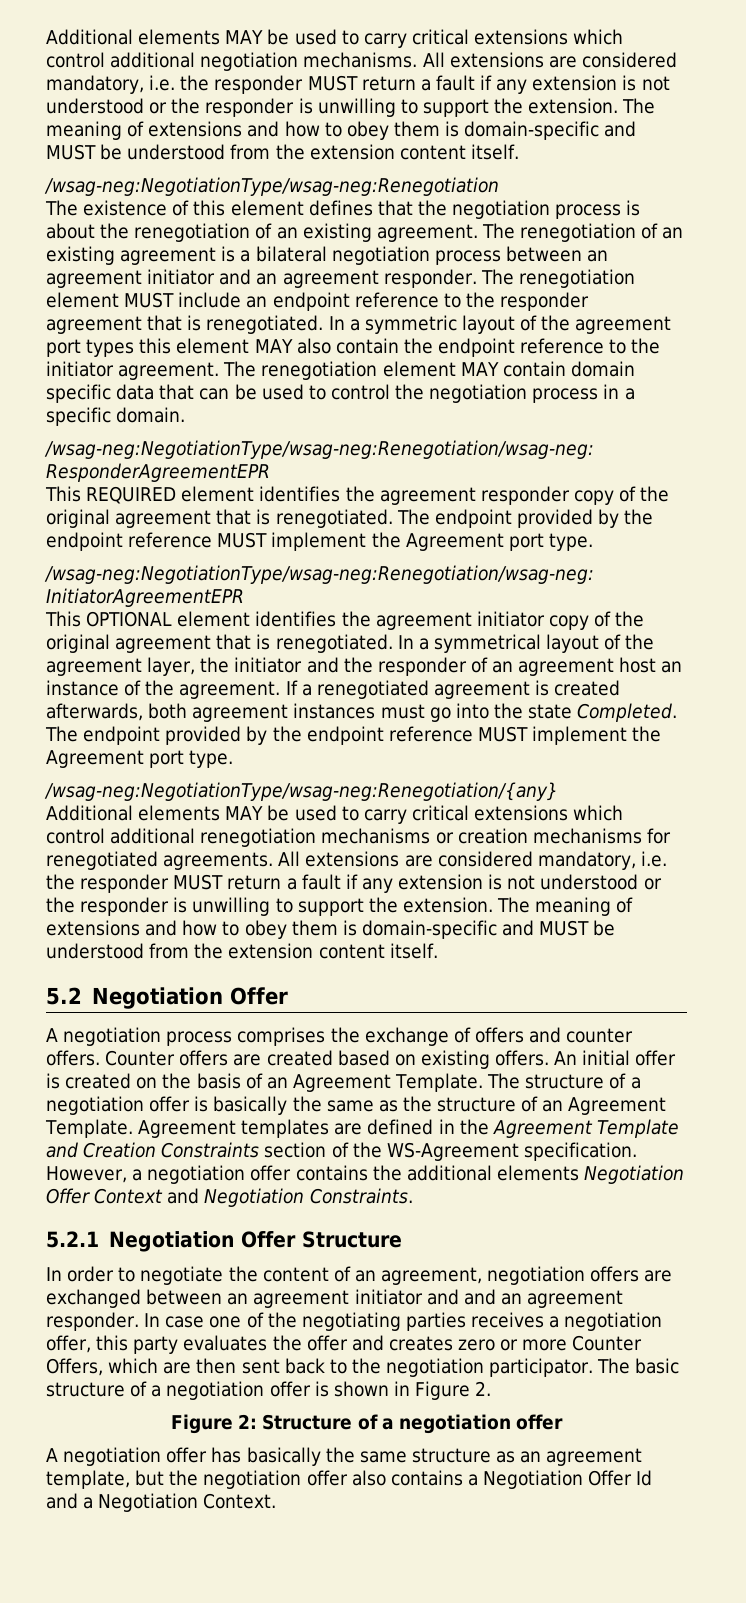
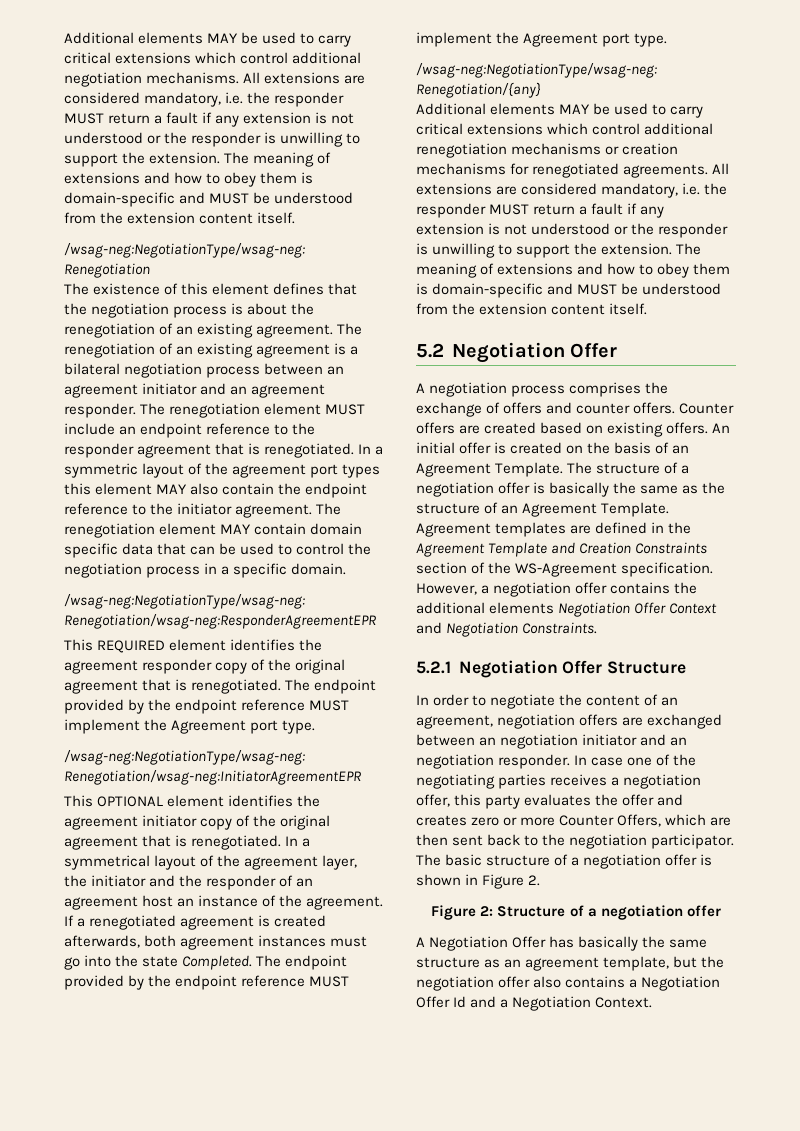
[253,1289,624,1308] agreement initiator and and an agreement -> [500,734,688,749] [416,754,494,769] negotiation initiator and an negotiation
[63,1447,208,1466] negotiation offer -> [429,936,547,951] Negotiation Offer

